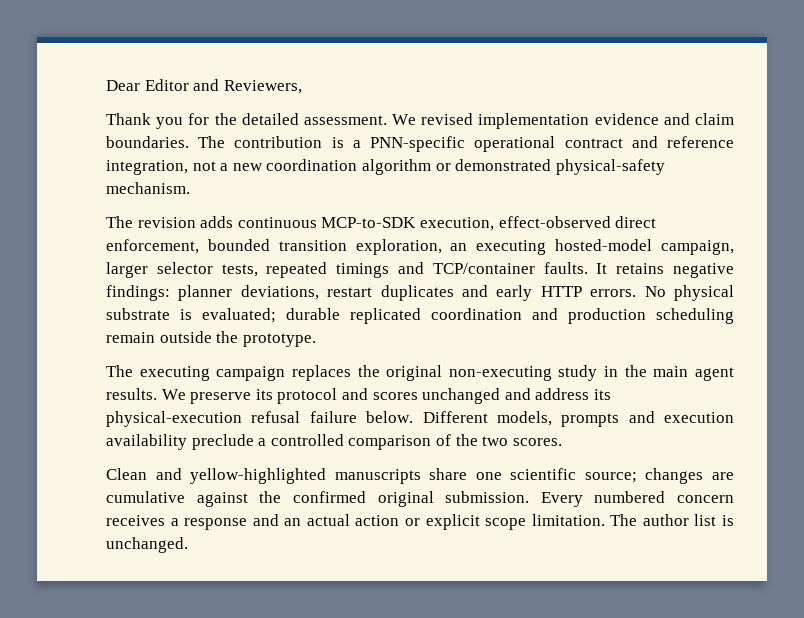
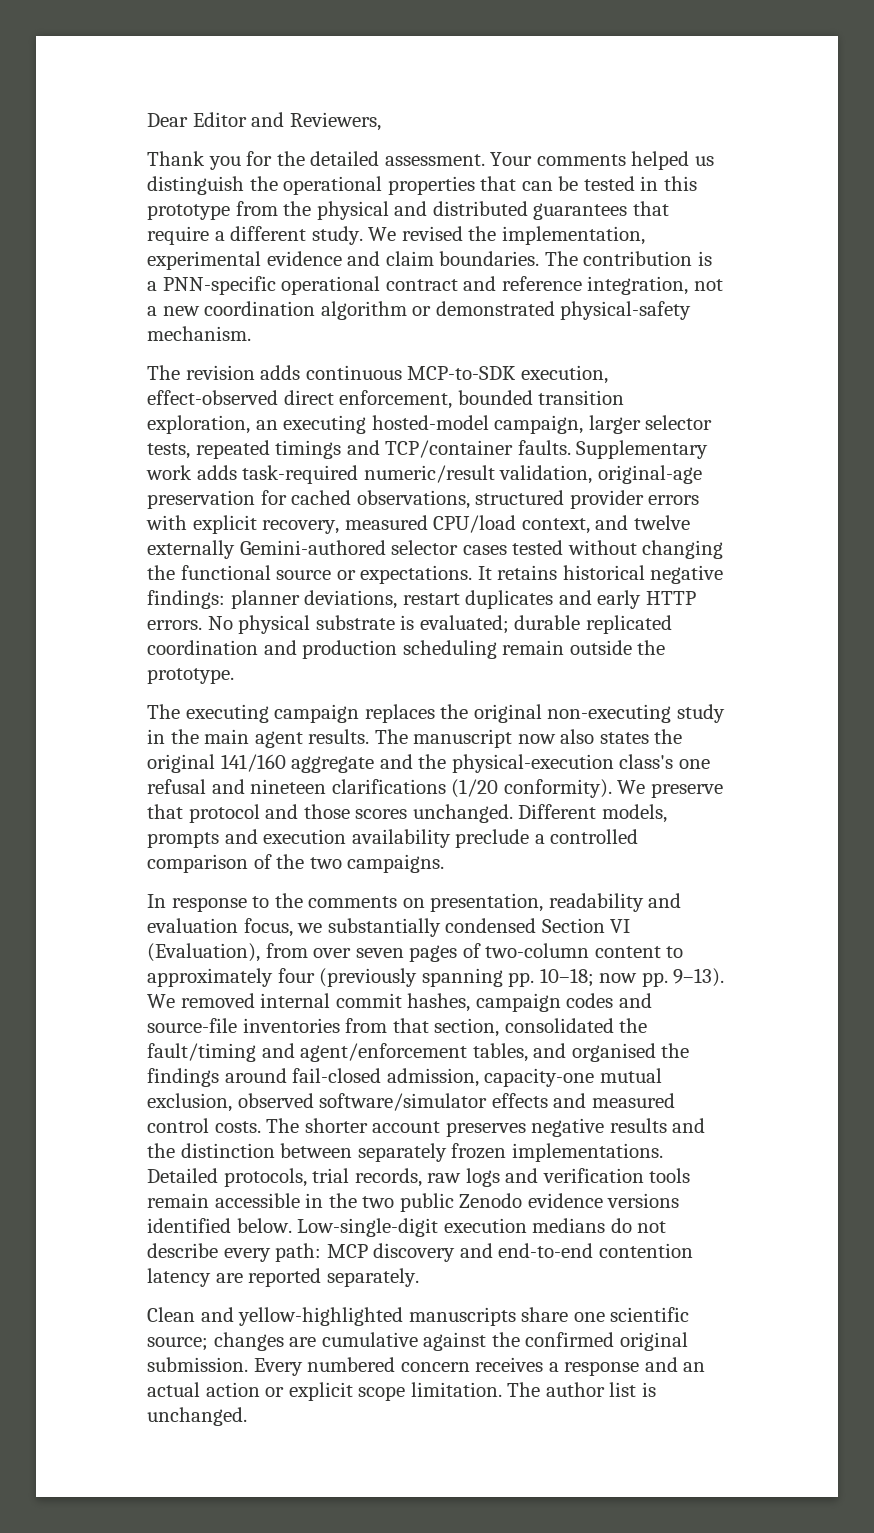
[392,113,590,129] We revised implementation -> [490,151,714,170] [147,176,697,195] [147,201,669,220] [147,226,645,245] [147,251,261,270] Your comments helped us distinguish the operational properties that can be tested in this prototype from the physical and distributed guarantees that require a different study. We revised the implementation, experimental
(588, 268) none -> [576,440,709,459] [146,465,702,484] [147,490,700,509] [146,515,690,534] [147,540,724,559] [147,565,473,584] Supplementary work adds task-required numeric/result validation, original-age preservation for cached observations, structured provider errors with explicit recovery, measured CPU/load context, and twelve externally Gemini-authored selector cases tested without changing the functional source or expectations.
(665, 268) none -> [562,565,645,580] historical
(157, 394) none -> [374,729,683,748] [147,754,710,773] [147,779,612,798] The manuscript now also states the original 141/160 aggregate and the physical-execution class's one refusal and nineteen clarifications (1/20 conformity).
[255,389,273,400] its -> [147,804,183,819] that
[372,388,611,404] [106,411,414,427] scores unchanged and address its physical-execution refusal failure below. -> [303,804,513,823] those scores unchanged.
[512,438,562,446] scores. -> [347,854,445,873] [147,893,682,912] [147,918,631,937] [147,943,684,962] [147,968,725,987] [147,993,652,1012] [147,1018,648,1037] [147,1043,690,1062] [147,1068,662,1087] [147,1093,675,1112] [147,1118,706,1137] [147,1143,663,1162] [147,1168,691,1187] [147,1193,680,1212] [147,1218,667,1237] [147,1243,693,1262] [147,1268,419,1287] campaigns. // In response to the comments on presentation, readability and evaluation focus, we substantially condensed Section VI (Evaluation), from over seven pages of two-column content to approximately four (previously spanning pp. 10–18; now pp. 9–13). We removed internal commit hashes, campaign codes and source-file inventories from that section, consolidated the fault/timing and agent/enforcement tables, and organised the findings around fail-closed admission, capacity-one mutual exclusion, observed software/simulator effects and measured control costs. The shorter account preserves negative results and the distinction between separately frozen implementations. Detailed protocols, trial records, raw logs and verification tools remain accessible in the two public Zenodo evidence versions identified below. Low-single-digit execution medians do not describe every path: MCP discovery and end-to-end contention latency are reported separately.

